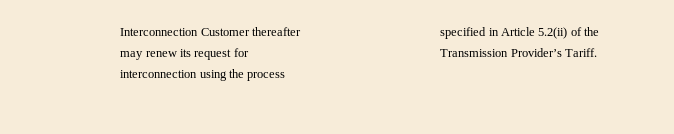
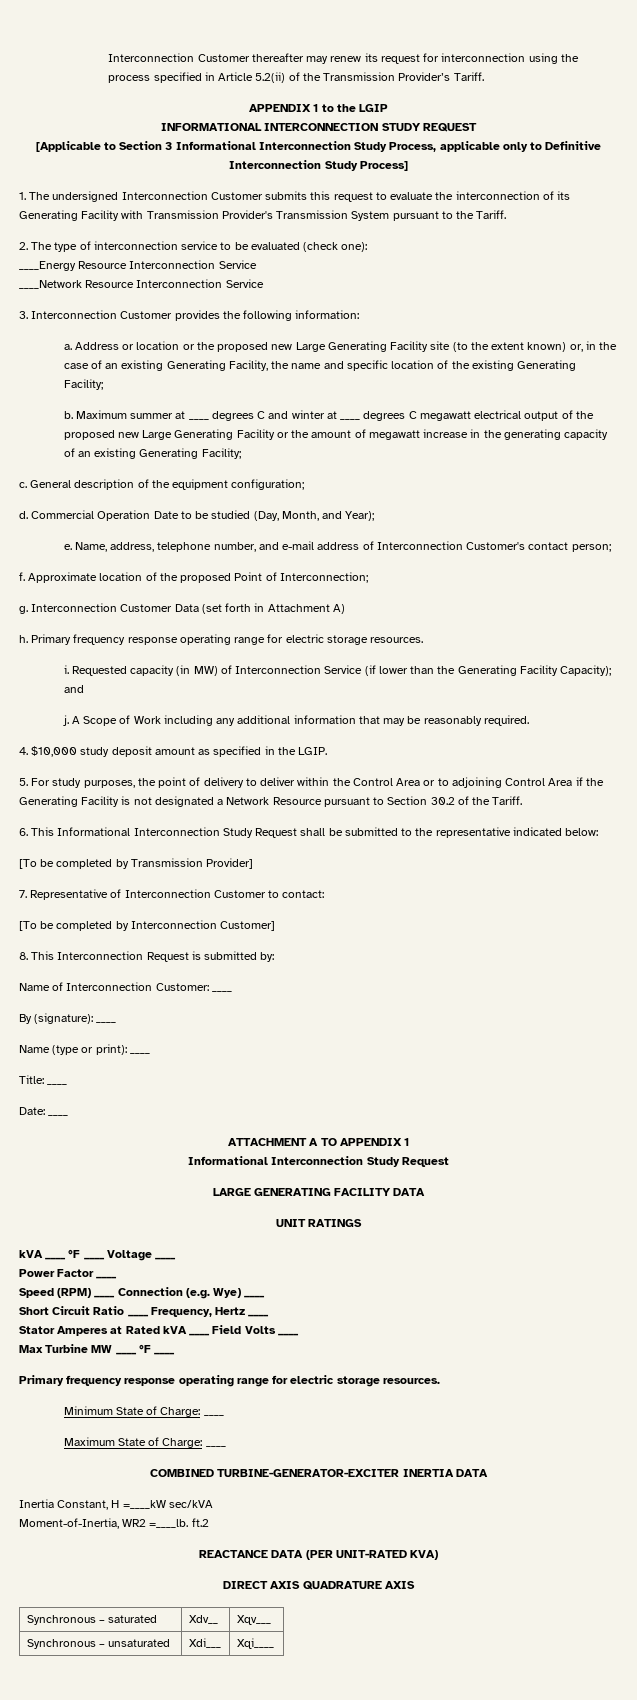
(597, 52) none -> [249,104,388,112] [161,123,477,132] [35,141,602,152] [229,160,408,171] [19,191,571,202] [19,210,507,221] [19,241,368,252] [19,260,257,271] [19,279,264,289] [19,310,360,321] [63,341,618,352] [63,360,577,371] [63,379,103,390] [63,410,186,419] [188,410,337,421] [340,410,594,421] [63,429,609,440] [63,448,241,459] [19,479,305,490] [19,510,375,521] [63,541,611,552] [19,572,368,583] [19,603,345,614] [19,634,424,645] [63,665,612,676] [63,685,84,693] [62,715,529,726] [19,746,328,757] [19,777,604,788] [19,796,523,807] [19,827,599,838] [19,858,254,869] [19,889,325,900] [19,920,276,931] [19,951,275,962] [19,982,209,991] [211,991,232,992] [19,1013,117,1024] [19,1044,150,1055] [19,1075,44,1084] [47,1084,68,1085] [19,1107,45,1115] [48,1115,69,1116] [228,1138,409,1146] [188,1156,449,1167] [212,1188,426,1196] [275,1219,363,1227] [19,1249,177,1261] [19,1269,118,1279] [19,1287,266,1299] [19,1306,270,1317] [19,1325,299,1336] [19,1344,176,1355] [19,1375,440,1387] [63,1406,224,1417] [63,1437,226,1448] [150,1469,488,1477] [19,1499,213,1510] [19,1518,209,1529] [199,1550,438,1560] [223,1581,415,1590] [26,1615,158,1625] [188,1615,218,1624] [236,1615,271,1625] [26,1639,171,1649] [188,1638,221,1648] [236,1638,274,1649] // APPENDIX 1 to the LGIP // INFORMATIONAL INTERCONNECTION STUDY REQUEST // [Applicable to Section 3 Informational Interconnection Study Process, applicable only to Definitive Interconnection Study Process] // 1. The undersigned Interconnection Customer submits this request to evaluate the interconnection of its Generating Facility with Transmission Provider's Transmission System pursuant to the Tariff. // 2. The type of interconnection service to be evaluated (check one): // ____Energy Resource Interconnection Service // ____Network Resource Interconnection Service // 3. Interconnection Customer provides the following information: // a. Address or location or the proposed new Large Generating Facility site (to the extent known) or, in the case of an existing Generating Facility, the name and specific location of the existing Generating Facility; // b. Maximum summer at ____ degrees C and winter at ____ degrees C megawatt electrical output of the proposed new Large Generating Facility or the amount of megawatt increase in the generating capacity of an existing Generating Facility; // c. General description of the equipment configuration; // d. Commercial Operation Date to be studied (Day, Month, and Year); // e. Name, address, telephone number, and e-mail address of Interconnection Customer's contact person; // f. Approximate location of the proposed Point of Interconnection; // g. Interconnection Customer Data (set forth in Attachment A) // h. Primary frequency response operating range for electric storage resources. // i. Requested capacity (in MW) of Interconnection Service (if lower than the Generating Facility Capacity); and // j. A Scope of Work including any additional information that may be reasonably required. // 4. $10,000 study deposit amount as specified in the LGIP. // 5. For study purposes, the point of delivery to deliver within the Control Area or to adjoining Control Area if the Generating Facility is not designated a Network Resource pursuant to Section 30.2 of the Tariff. // 6. This Informational Interconnection Study Request shall be submitted to the representative indicated below: // [To be completed by Transmission Provider] // 7. Representative of Interconnection Customer to contact: // [To be completed by Interconnection Customer] // 8. This Interconnection Request is submitted by: // Name of Interconnection Customer: ____ // By (signature): ____ // Name (type or print): ____ // Title: ____ // Date: ____ // ATTACHMENT A TO APPENDIX 1 // Informational Interconnection Study Request // LARGE GENERATING FACILITY DATA // UNIT RATINGS // kVA ____ °F ____ Voltage ____ // Power Factor ____ // Speed (RPM) ____ Connection (e.g. Wye) ____ // Short Circuit Ratio ____ Frequency, Hertz ____ // Stator Amperes at Rated kVA ____ Field Volts ____ // Max Turbine MW ____ °F ____ // Primary frequency response operating range for electric storage resources. // Minimum State of Charge: ____ // Maximum State of Charge: ____ // COMBINED TURBINE-GENERATOR-EXCITER INERTIA DATA // Inertia Constant, H =____kW sec/kVA // Moment-of-Inertia, WR2 =____lb. ft.2 // REACTANCE DATA (PER UNIT-RATED KVA) // DIRECT AXIS QUADRATURE AXIS // Synchronous – saturated | Xdv__ | Xqv___ // Synchronous – unsaturated | Xdi___ | Xqi____

